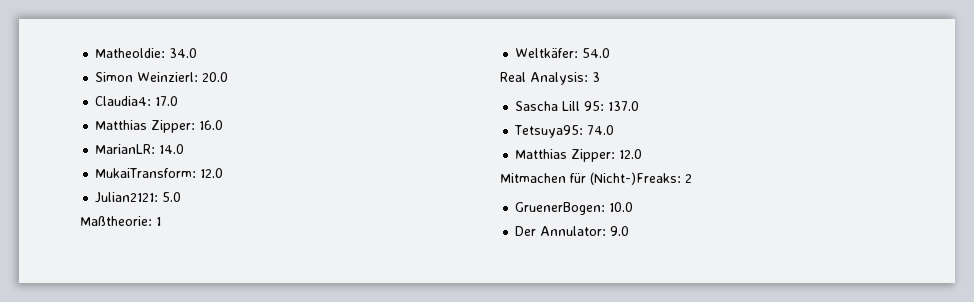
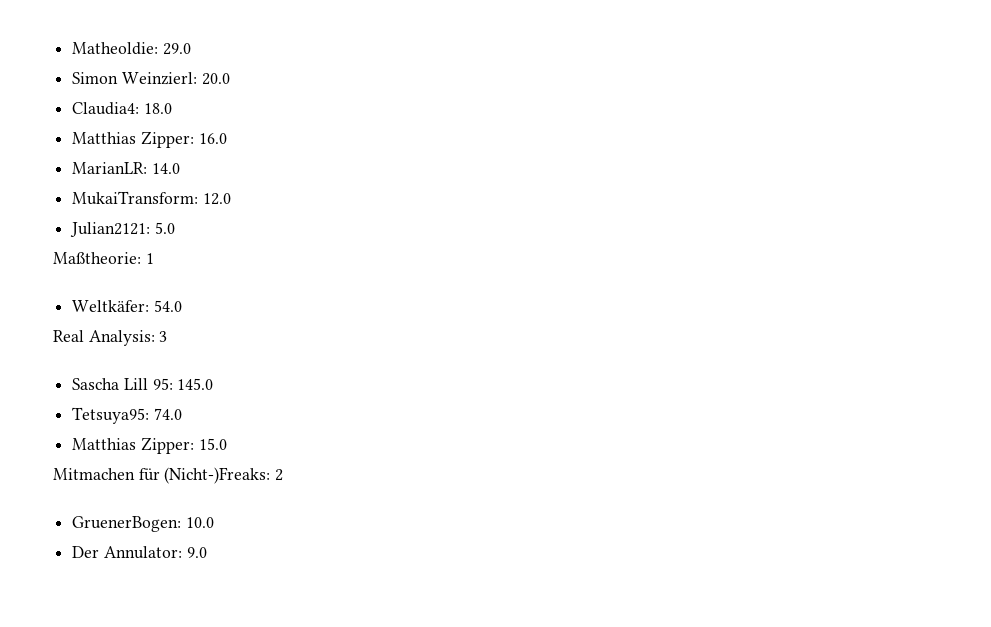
[169,48,198,58] 34.0 -> [162,43,191,55] 29.0
[155,96,179,106] 17.0 -> [143,103,172,114] 18.0
[608,101,640,111] 137.0 -> [177,378,214,390] 145.0
[619,149,643,159] 12.0 -> [198,438,227,450] 15.0

